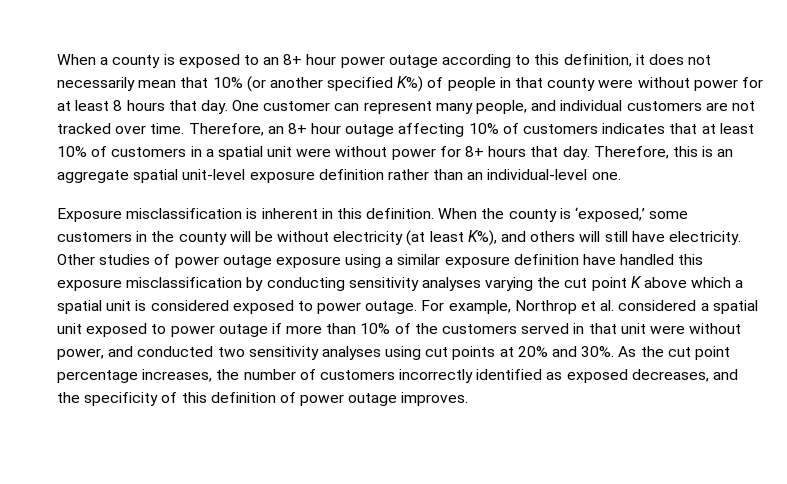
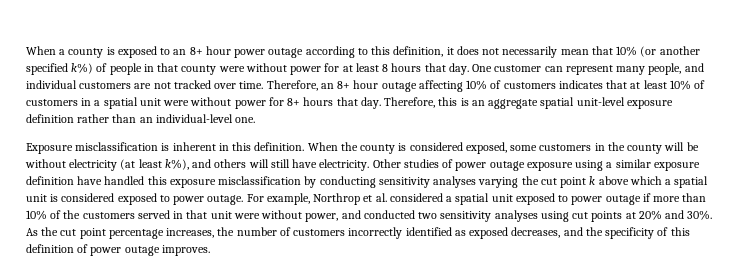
[397,76,424,92] K%) -> [71,63,94,74] k%)
[575,207,646,222] ‘exposed,’ -> [409,142,507,154] considered exposed,
[467,230,497,246] K%), -> [164,159,189,170] k%),
[630,276,642,288] K -> [589,176,596,185] k

